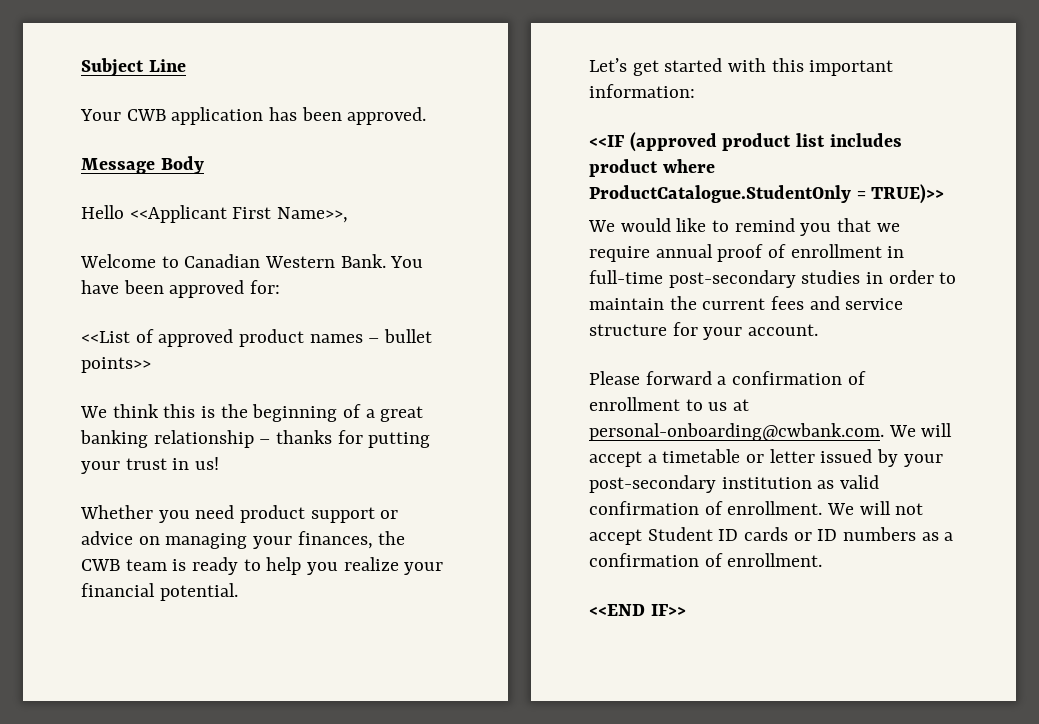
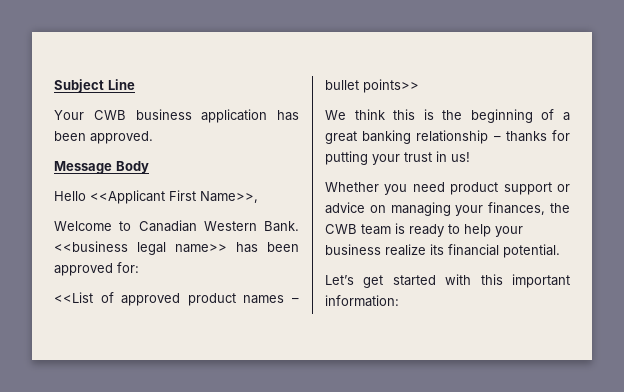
(166, 115) none -> [135,109,192,120] business
[390,256,424,268] [81,280,119,294] You have -> [54,241,258,255] <<business legal name>> has
[307,557,444,575] you realize your -> [495,226,523,237] [325,244,444,256] your business realize its
[589,132,902,152] [589,159,715,177] [589,184,945,204] [588,218,900,236] [589,244,905,262] [589,270,957,288] [589,296,904,310] [589,322,819,340] [589,371,866,385] [589,397,750,411] [589,423,953,441] [589,449,943,467] [589,475,880,493] [589,501,924,515] [589,527,954,545] [589,553,823,567] [589,604,686,616] // <<IF (approved product list includes product where ProductCatalogue.StudentOnly = TRUE)>> // We would like to remind you that we require annual proof of enrollment in full-time post-secondary studies in order to maintain the current fees and service structure for your account. // Please forward a confirmation of enrollment to us at personal-onboarding@cwbank.com. We will accept a timetable or letter issued by your post-secondary institution as valid confirmation of enrollment. We will not accept Student ID cards or ID numbers as a confirmation of enrollment. // <<END IF>> -> (399, 301) none

